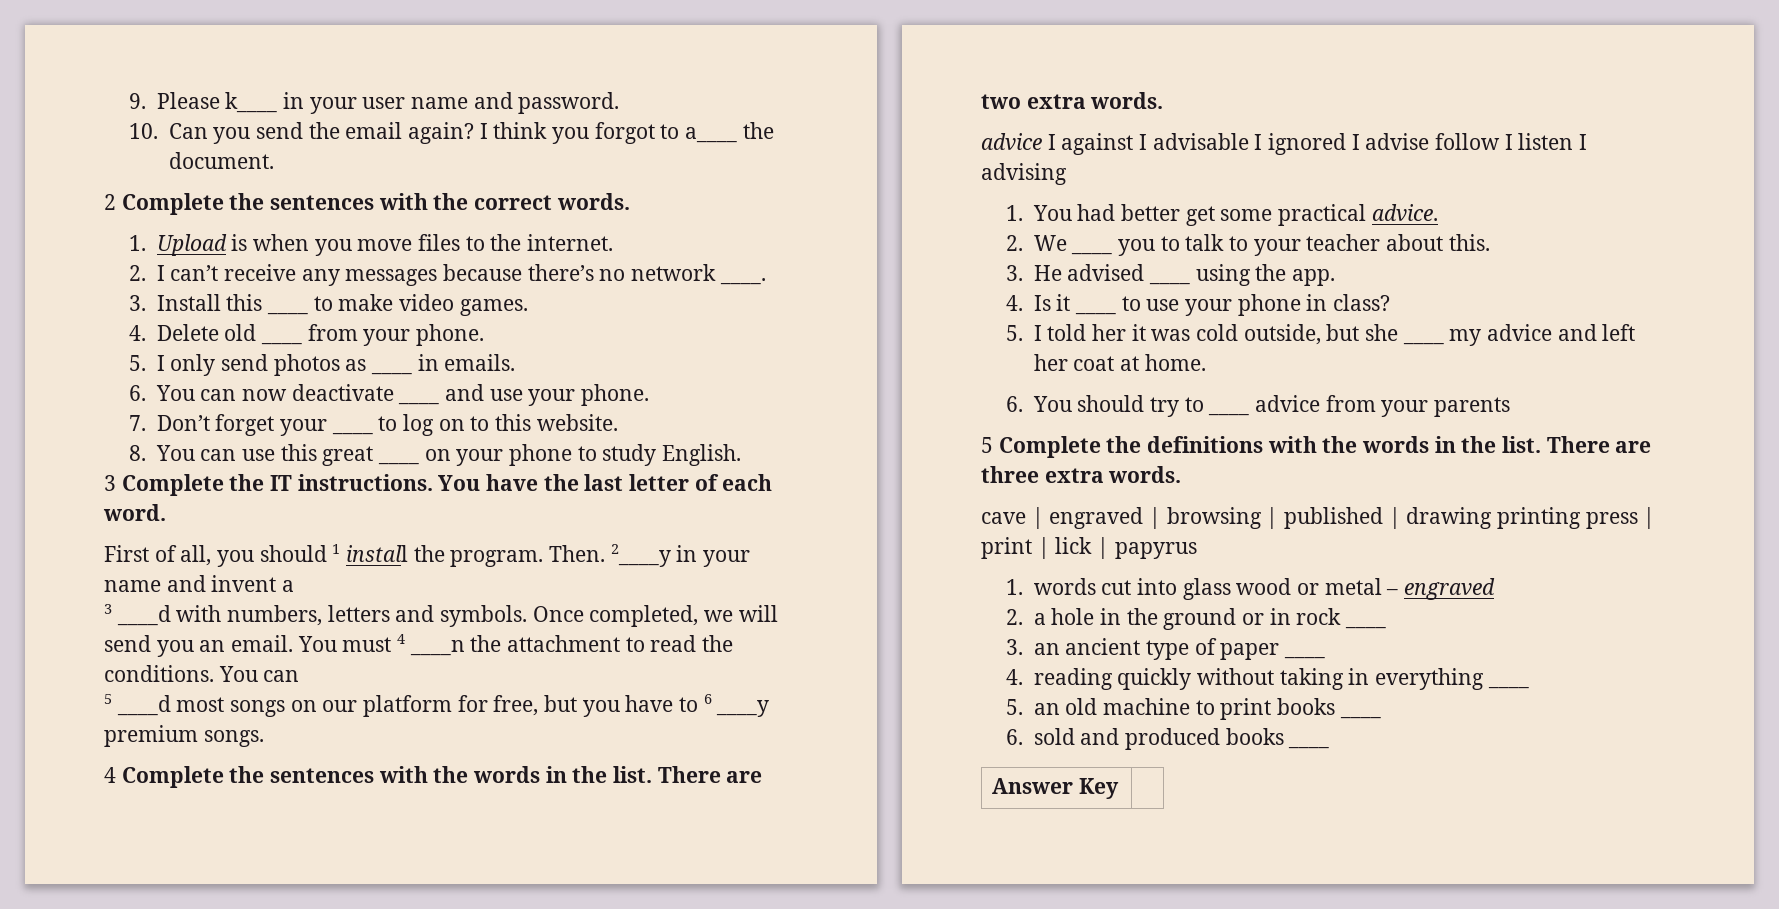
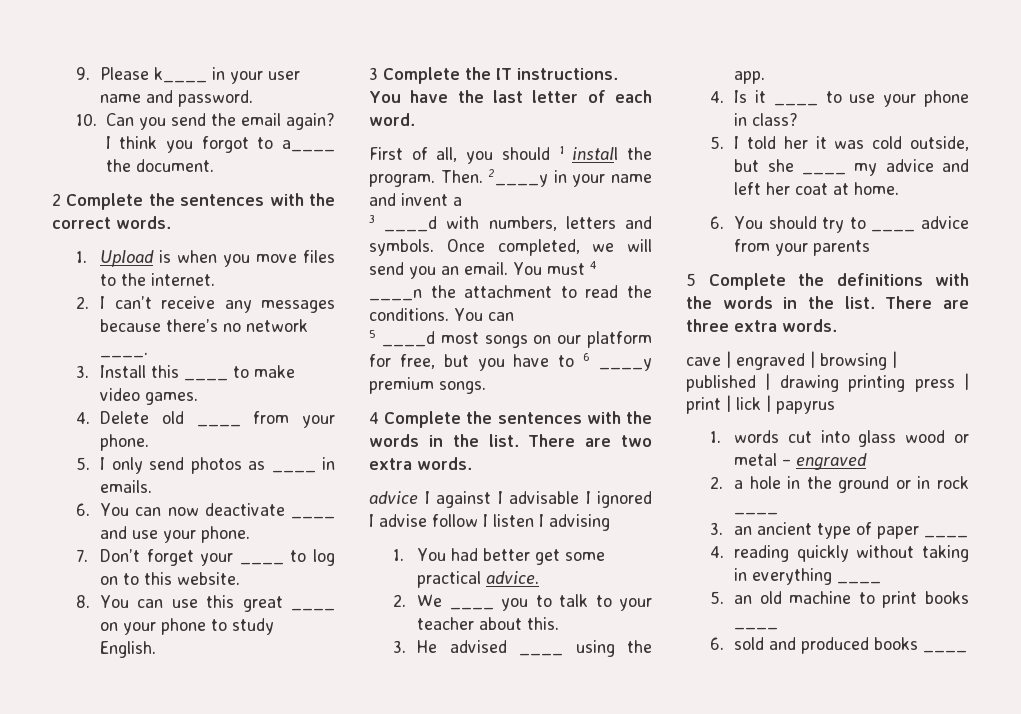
[991,778,1119,799] // Answer Key | -> (968, 651) none

